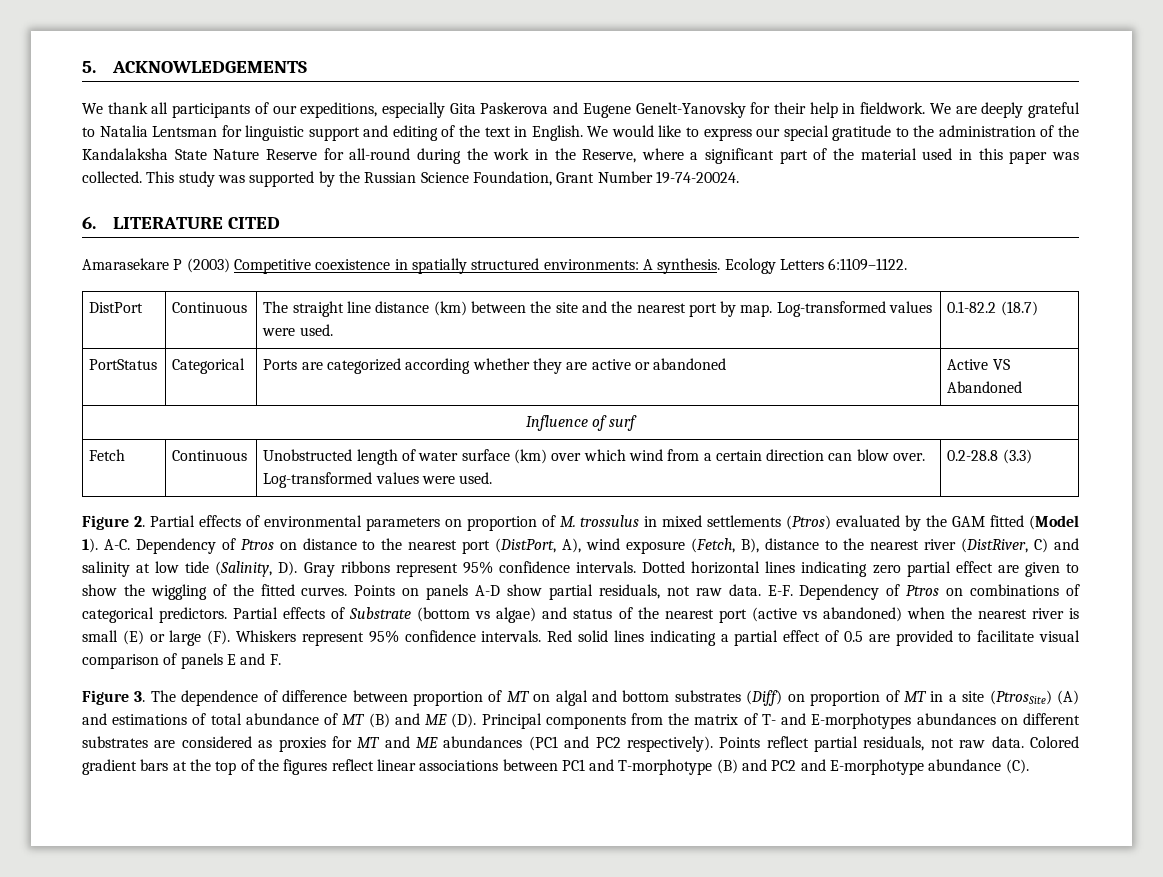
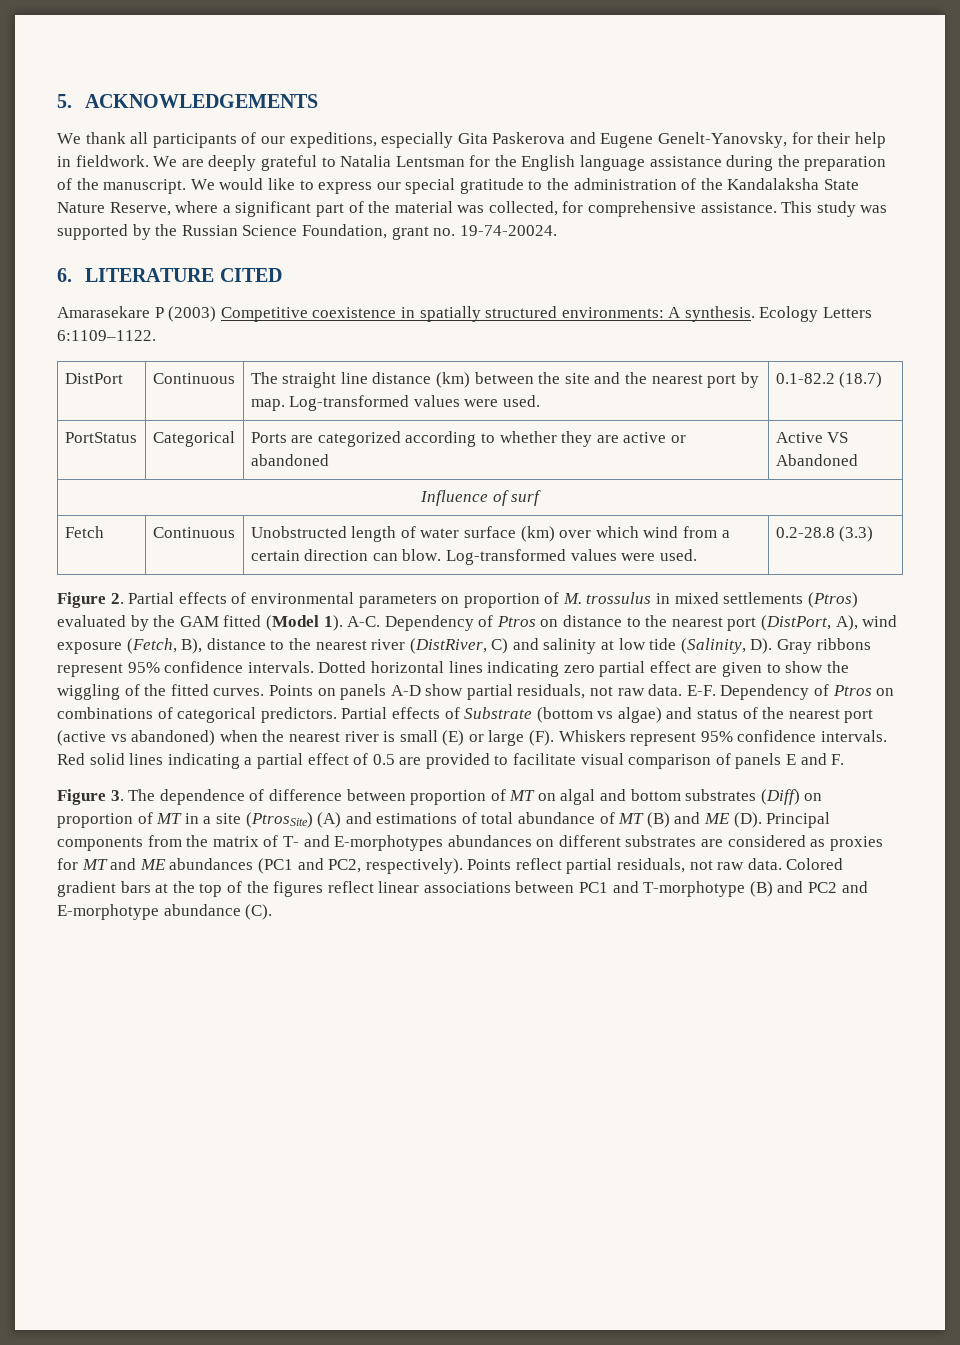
[635,102,746,118] Genelt-Yanovsky -> [658,132,788,148] Genelt-Yanovsky,
[245,125,583,141] linguistic support and editing of the text in English. -> [494,155,887,171] [57,178,187,194] the English language assistance during the preparation of the manuscript.
[265,148,576,164] Reserve for all-round during the work in the -> (105, 207) none
[922,148,1080,164] [82,171,142,183] used in this paper was collected. -> [457,201,777,217] was collected, for comprehensive assistance.
[556,171,653,183] Grant Number -> [391,226,456,240] grant no.
(471, 366) none -> [480,433,495,443] to
[856,449,926,461] blow over. -> [402,549,442,561] blow.
[595,737,621,748] PC2 -> [328,859,362,873] PC2,

